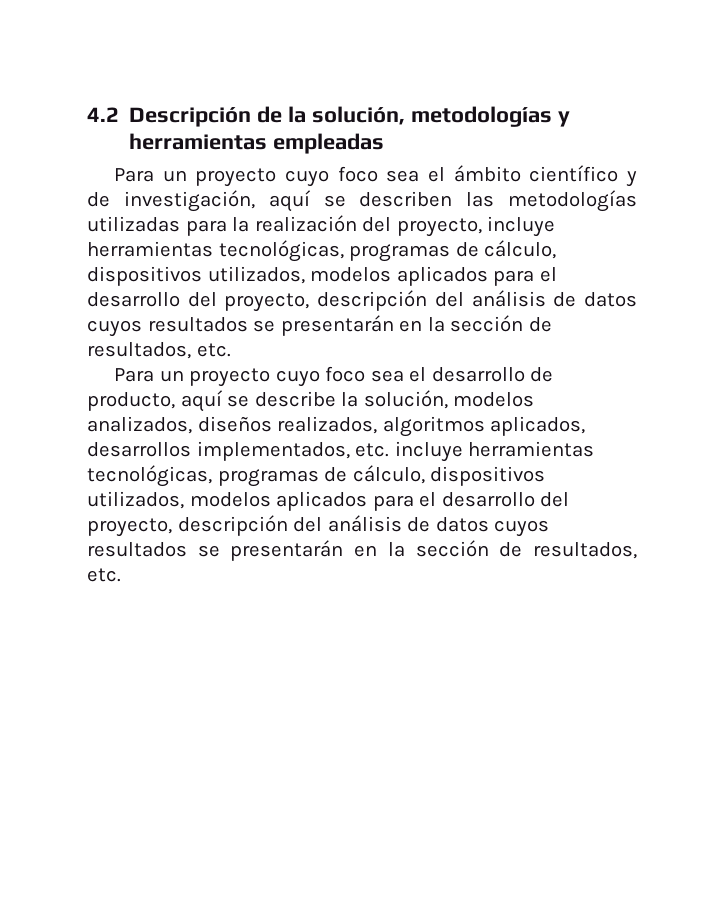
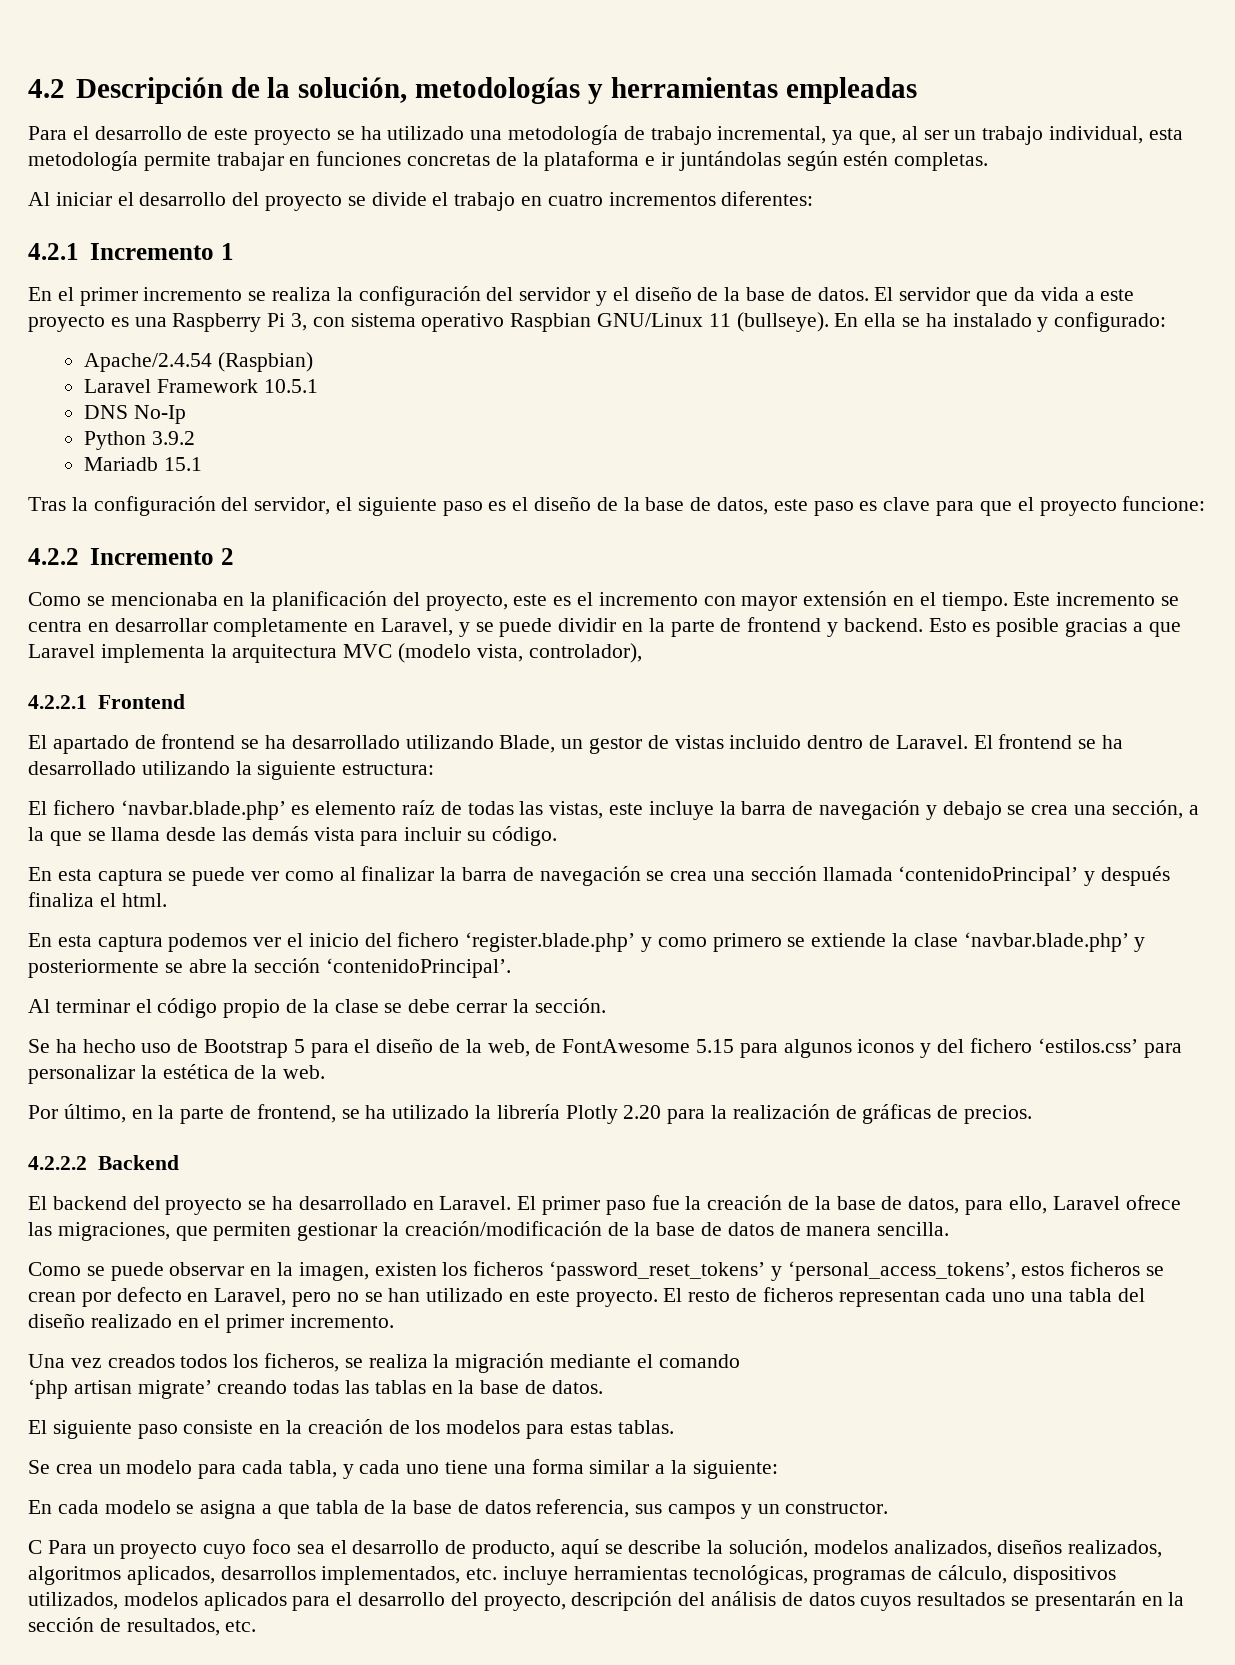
[162,165,637,187] [87,190,637,212] [87,215,556,237] [87,240,557,262] [87,266,557,286] [87,290,637,312] [87,315,552,337] [87,342,231,359] un proyecto cuyo foco sea el ámbito científico y de investigación, aquí se describen las metodologías utilizadas para la realización del proyecto, incluye herramientas tecnológicas, programas de cálculo, dispositivos utilizados, modelos aplicados para el desarrollo del proyecto, descripción del análisis de datos cuyos resultados se presentarán en la sección de resultados, etc. // -> [72,125,1183,145] [28,151,989,171] [28,191,814,211] [28,243,234,260] [28,286,1135,306] [28,312,1167,332] [84,352,314,372] [84,379,318,393] [84,405,187,424] [84,431,196,450] [84,457,203,471] [28,496,1206,516] [28,548,234,565] [28,591,1180,611] [28,617,1181,637] [28,643,642,663] [28,694,185,709] [28,734,1124,754] [28,761,435,780] [28,800,1199,820] [28,826,557,846] [28,866,1171,886] [28,892,167,907] [28,932,1146,952] [28,958,512,978] [28,998,606,1018] [28,1038,1182,1058] [28,1064,326,1084] [28,1104,1033,1124] [28,1155,179,1170] [28,1195,1181,1215] [28,1221,950,1241] [28,1261,1165,1281] [28,1287,1145,1307] [28,1313,395,1333] [28,1353,740,1373] [28,1379,603,1399] [28,1419,674,1439] [28,1459,778,1479] [28,1499,889,1519] [28,1540,42,1554] el desarrollo de este proyecto se ha utilizado una metodología de trabajo incremental, ya que, al ser un trabajo individual, esta metodología permite trabajar en funciones concretas de la plataforma e ir juntándolas según estén completas. // Al iniciar el desarrollo del proyecto se divide el trabajo en cuatro incrementos diferentes: // 4.2.1 Incremento 1 // En el primer incremento se realiza la configuración del servidor y el diseño de la base de datos. El servidor que da vida a este proyecto es una Raspberry Pi 3, con sistema operativo Raspbian GNU/Linux 11 (bullseye). En ella se ha instalado y configurado: // Apache/2.4.54 (Raspbian) // Laravel Framework 10.5.1 // DNS No-Ip // Python 3.9.2 // Mariadb 15.1 // Tras la configuración del servidor, el siguiente paso es el diseño de la base de datos, este paso es clave para que el proyecto funcione: // 4.2.2 Incremento 2 // Como se mencionaba en la planificación del proyecto, este es el incremento con mayor extensión en el tiempo. Este incremento se centra en desarrollar completamente en Laravel, y se puede dividir en la parte de frontend y backend. Esto es posible gracias a que Laravel implementa la arquitectura MVC (modelo vista, controlador), // 4.2.2.1 Frontend // El apartado de frontend se ha desarrollado utilizando Blade, un gestor de vistas incluido dentro de Laravel. El frontend se ha desarrollado utilizando la siguiente estructura: // El fichero ‘navbar.blade.php’ es elemento raíz de todas las vistas, este incluye la barra de navegación y debajo se crea una sección, a la que se llama desde las demás vista para incluir su código. // En esta captura se puede ver como al finalizar la barra de navegación se crea una sección llamada ‘contenidoPrincipal’ y después finaliza el html. // En esta captura podemos ver el inicio del fichero ‘register.blade.php’ y como primero se extiende la clase ‘navbar.blade.php’ y posteriormente se abre la sección ‘contenidoPrincipal’. // Al terminar el código propio de la clase se debe cerrar la sección. // Se ha hecho uso de Bootstrap 5 para el diseño de la web, de FontAwesome 5.15 para algunos iconos y del fichero ‘estilos.css’ para personalizar la estética de la web. // Por último, en la parte de frontend, se ha utilizado la librería Plotly 2.20 para la realización de gráficas de precios. // 4.2.2.2 Backend // El backend del proyecto se ha desarrollado en Laravel. El primer paso fue la creación de la base de datos, para ello, Laravel ofrece las migraciones, que permiten gestionar la creación/modificación de la base de datos de manera sencilla. // Como se puede observar en la imagen, existen los ficheros ‘password_reset_tokens’ y ‘personal_access_tokens’, estos ficheros se crean por defecto en Laravel, pero no se han utilizado en este proyecto. El resto de ficheros representan cada uno una tabla del diseño realizado en el primer incremento. // Una vez creados todos los ficheros, se realiza la migración mediante el comando // ‘php artisan migrate’ creando todas las tablas en la base de datos. // El siguiente paso consiste en la creación de los modelos para estas tablas. // Se crea un modelo para cada tabla, y cada uno tiene una forma similar a la siguiente: // En cada modelo se asigna a que tabla de la base de datos referencia, sus campos y un constructor. // C

